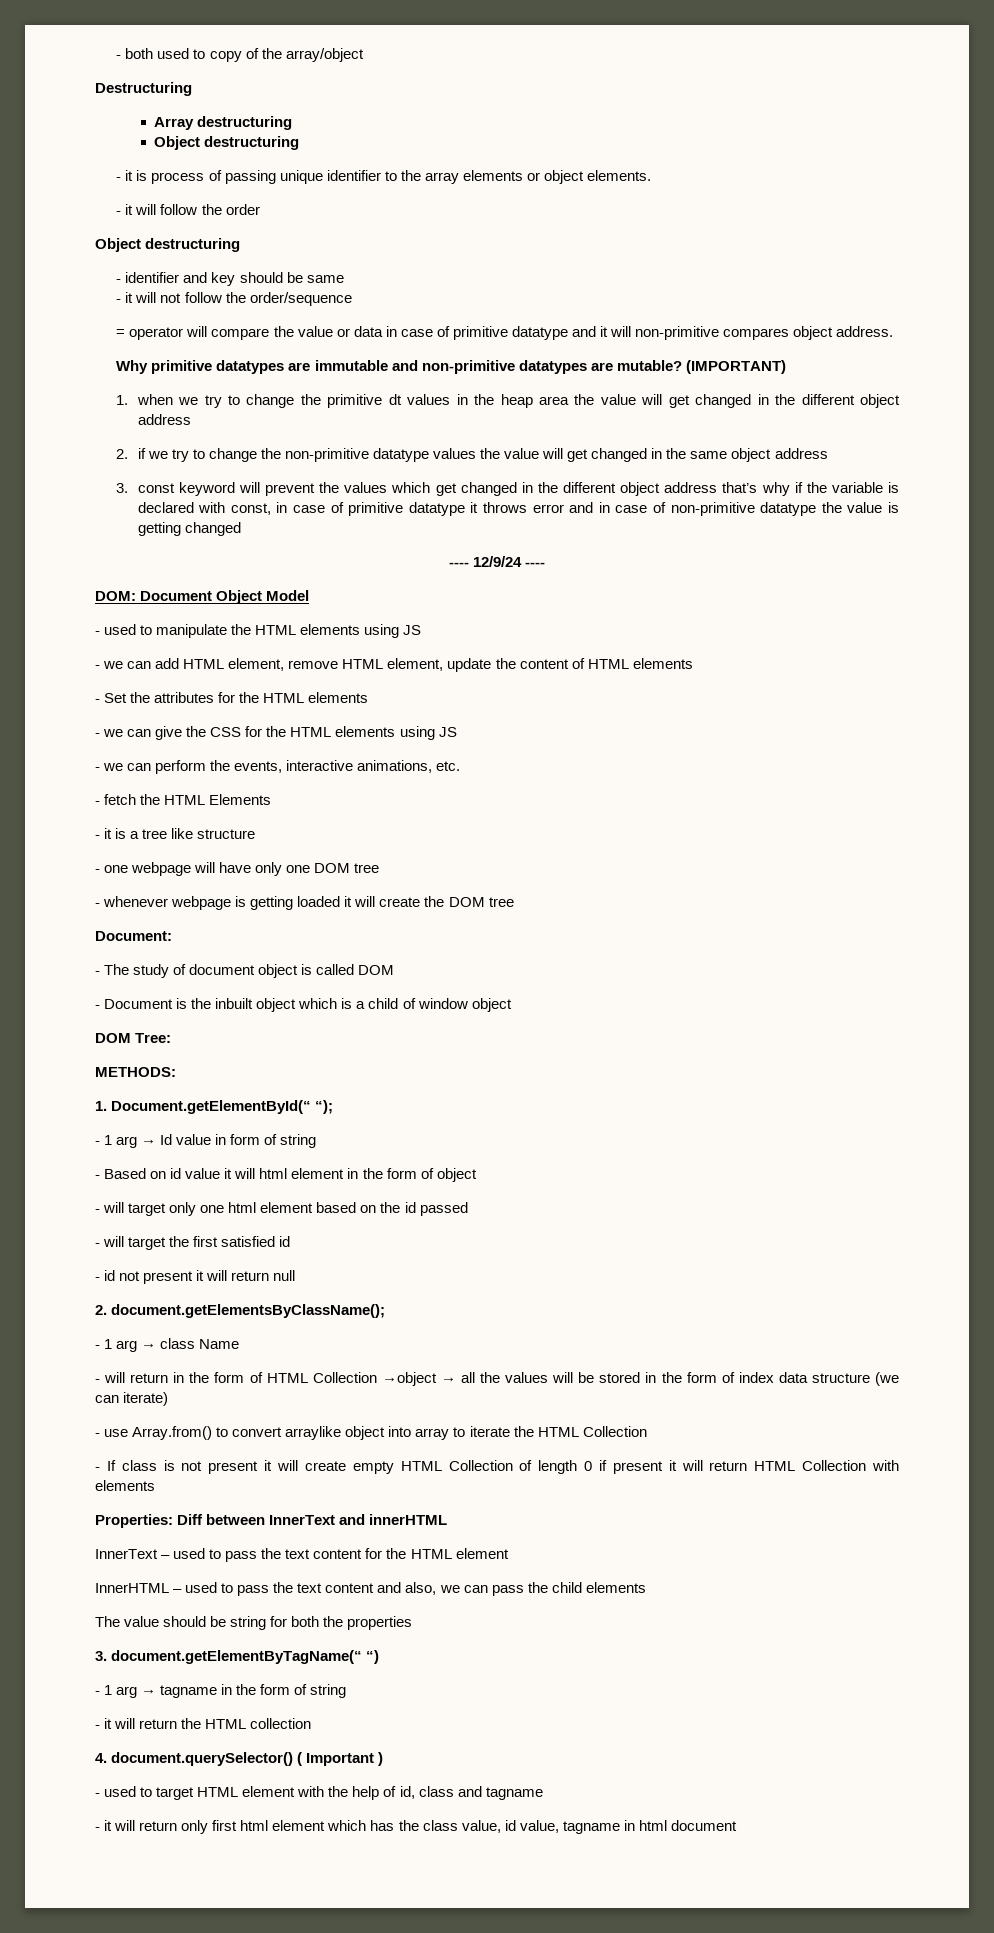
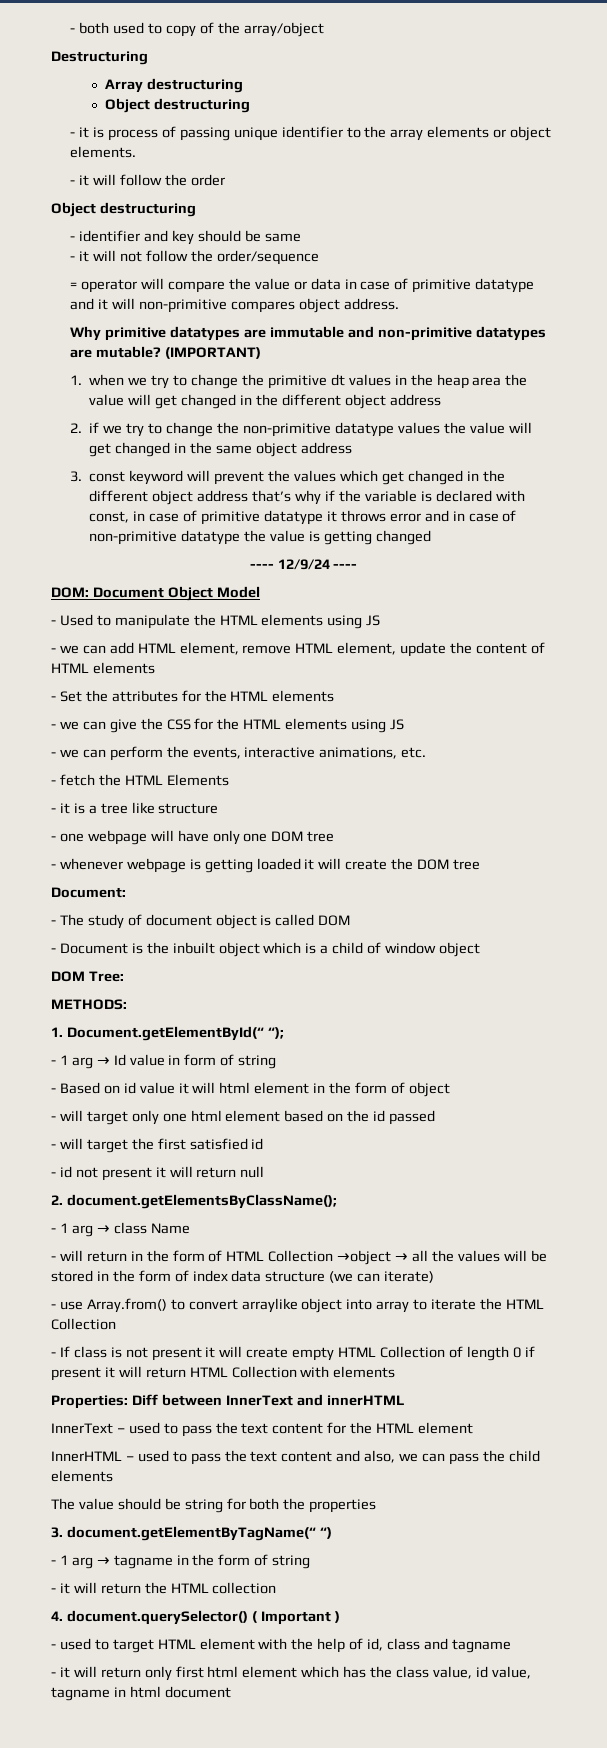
[104,624,137,635] used -> [59,614,93,626] Used

